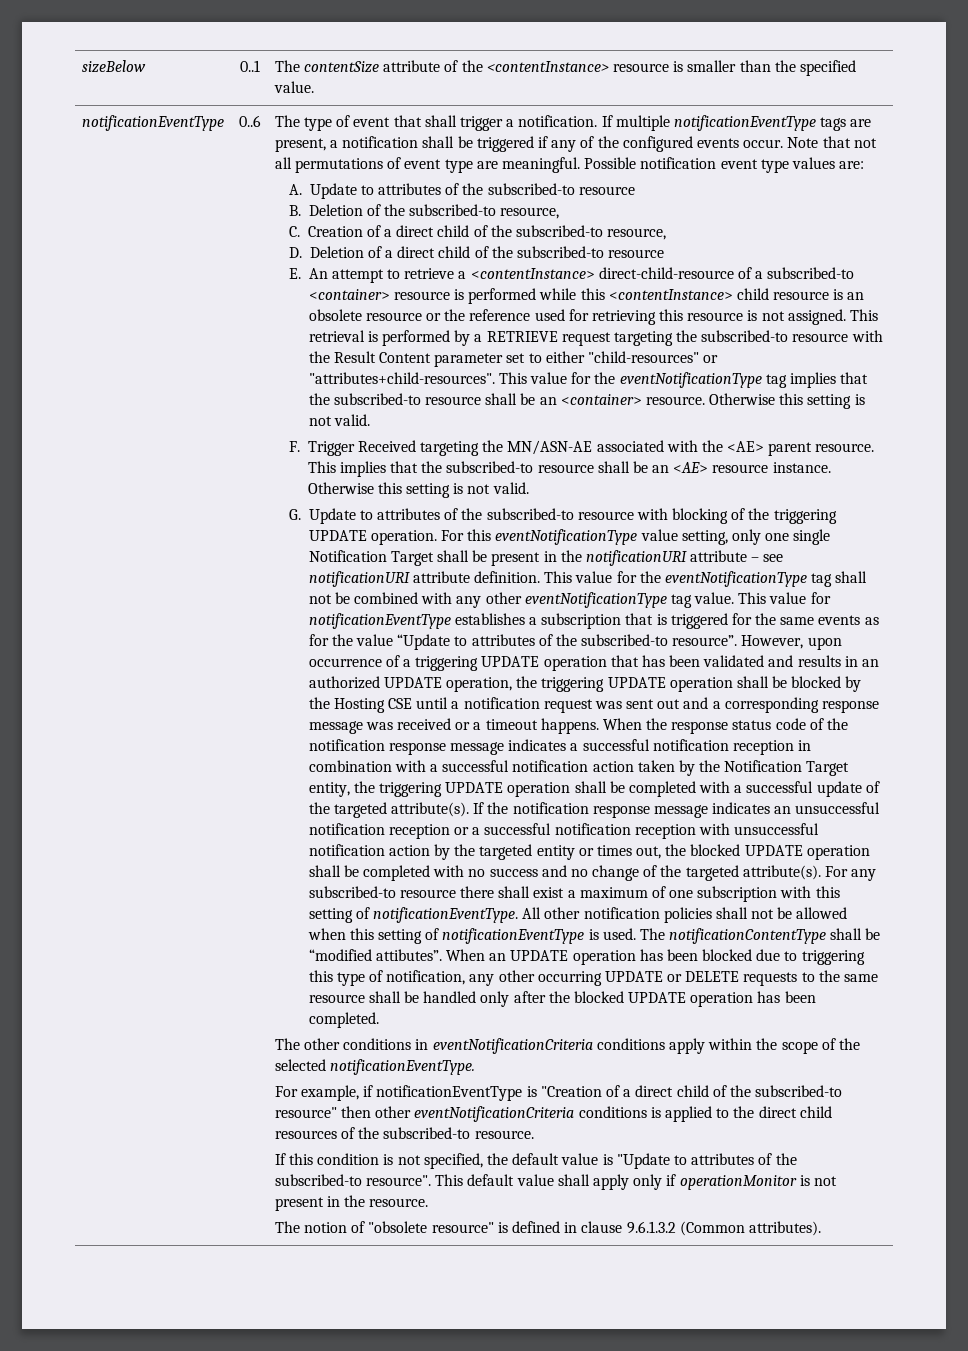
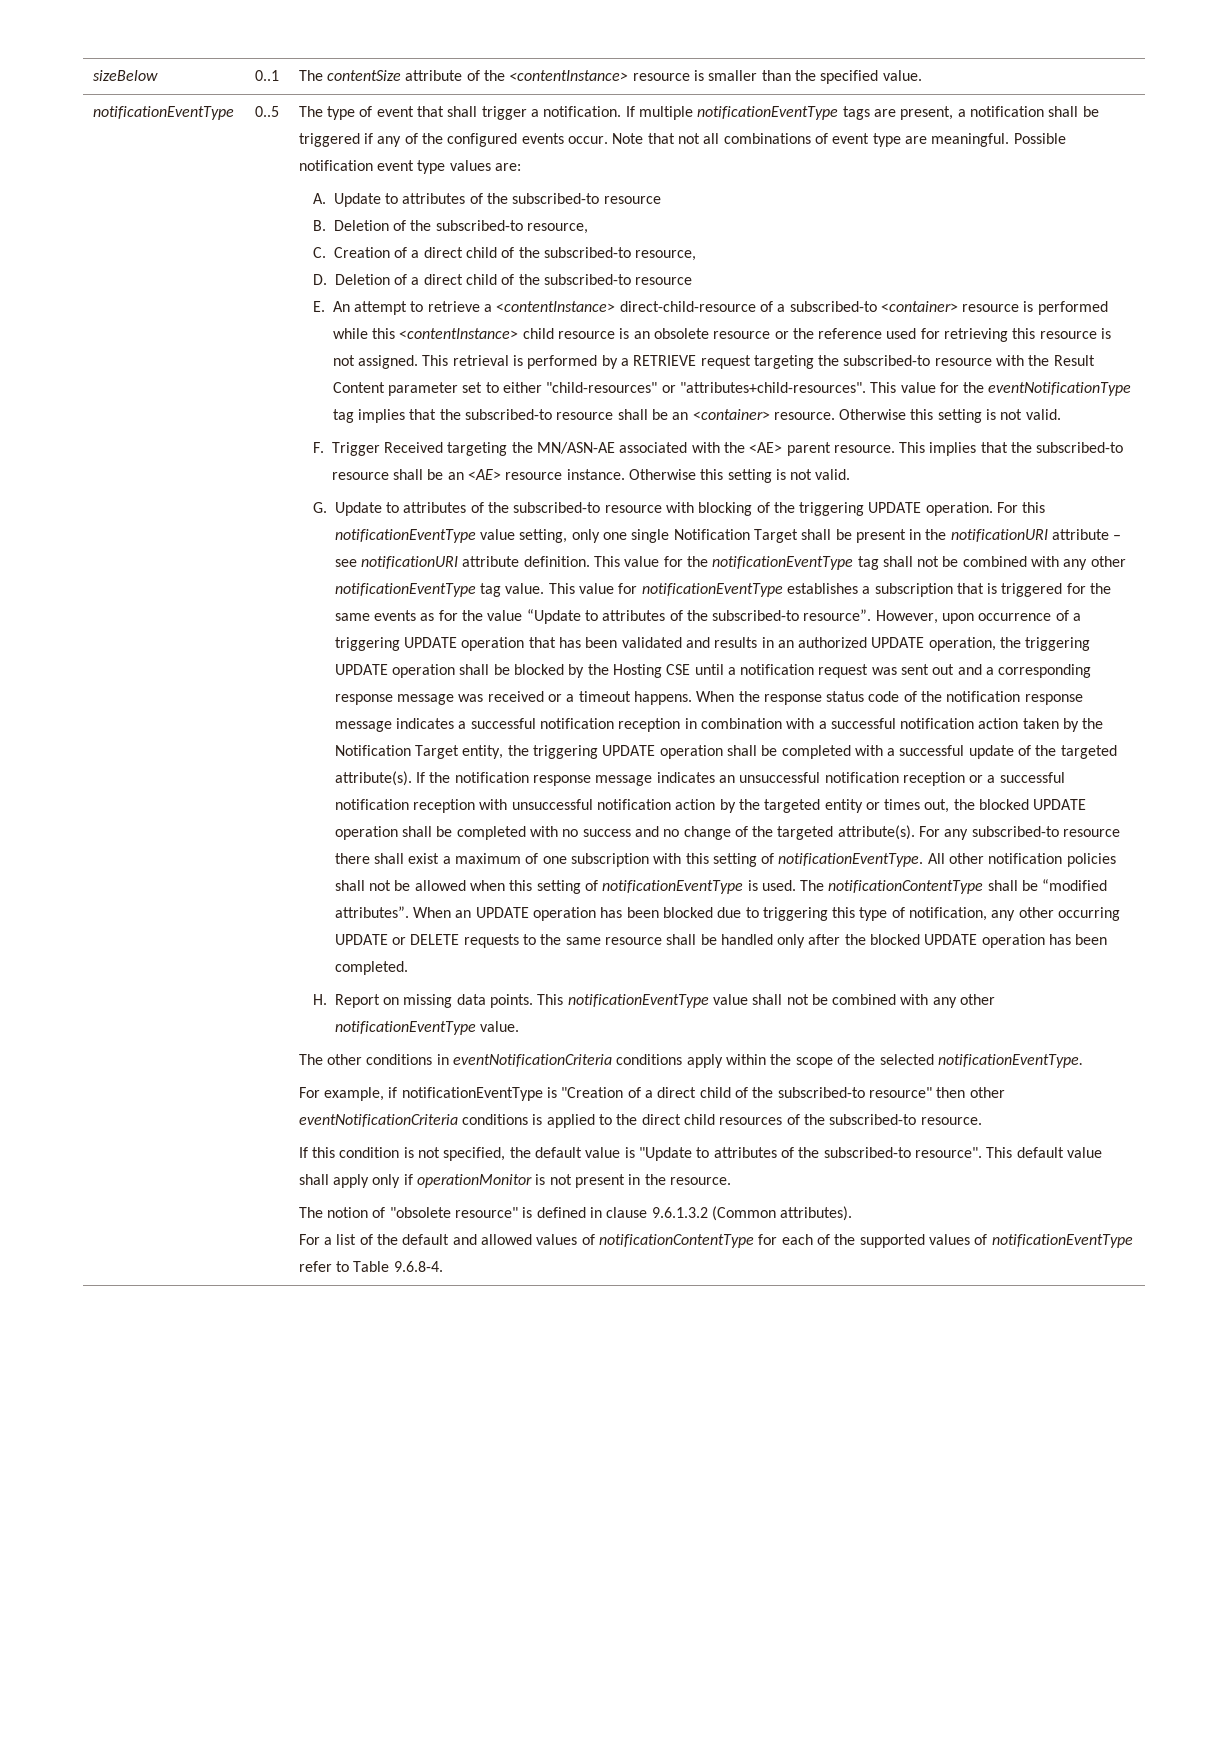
[239,115,261,127] 0..6 -> [255,106,279,117] 0..5
[295,158,384,173] permutations -> [723,133,811,144] combinations
[495,529,638,545] eventNotificationType -> [334,529,476,543] notificationEventType
[664,571,807,587] eventNotificationType -> [712,556,854,570] notificationEventType
[524,592,667,608] eventNotificationType -> [334,583,476,597] notificationEventType
[375,949,442,961] attibutes”. -> [334,906,409,918] attributes”.
(379, 1020) none -> [312,994,996,1008] [334,1021,519,1035] // H. Report on missing data points. This notificationEventType value shall not be combined with any other notificationEventType value.
(821, 1228) none -> [298,1234,1133,1248] [298,1261,443,1272] // For a list of the default and allowed values of notificationContentType for each of the supported values of notificationEventType refer to Table 9.6.8-4.

